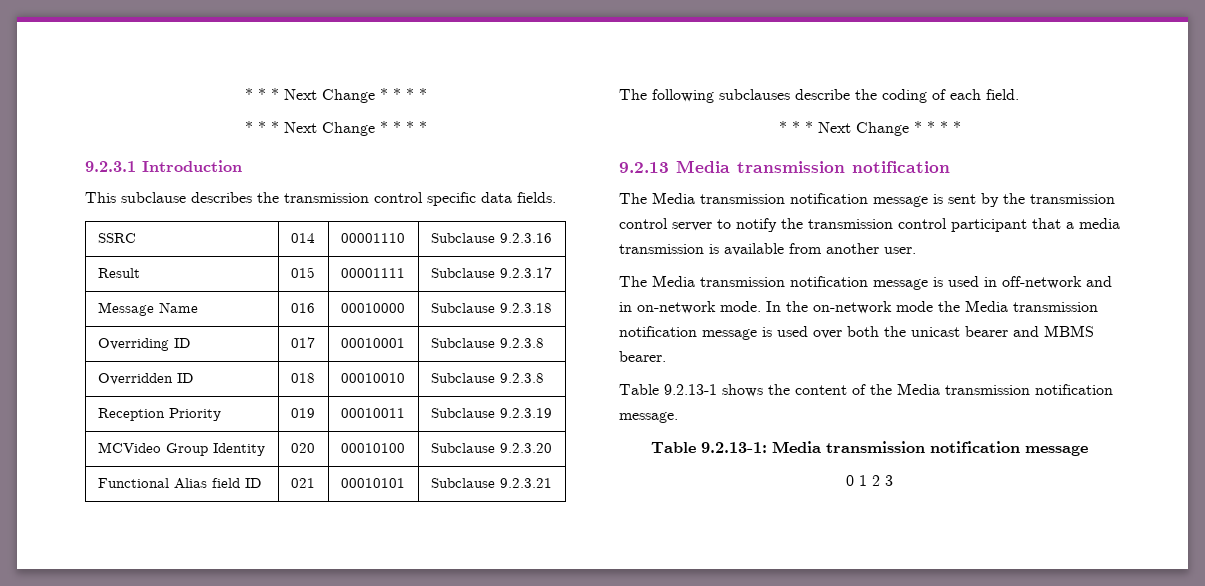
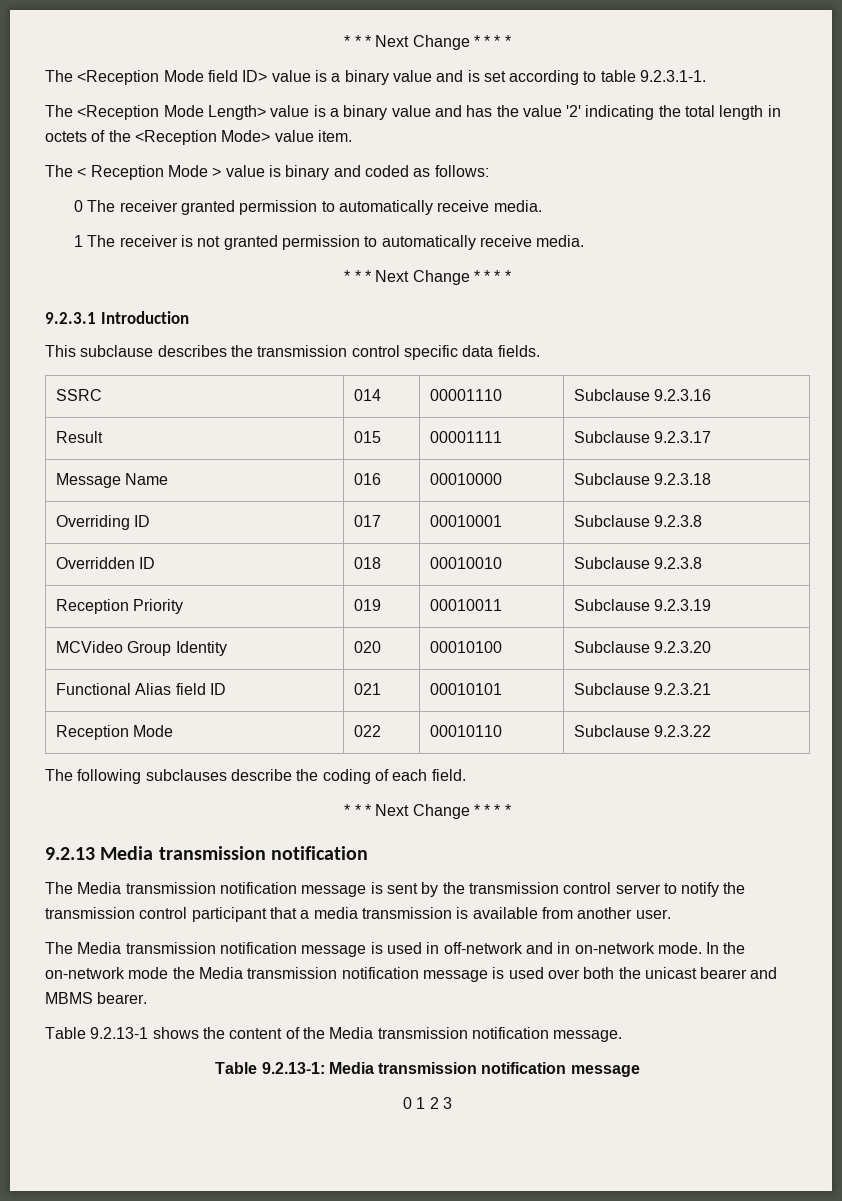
[244,88,427,103] * * * Next Change * * * * -> [344,35,511,50] [45,70,707,85] [45,105,781,120] [45,130,352,145] [45,165,489,180] [74,200,542,215] [74,235,585,250] * * * Next Change * * * * // The <Reception Mode field ID> value is a binary value and is set according to table 9.2.3.1-1. // The <Reception Mode Length> value is a binary value and has the value '2' indicating the total length in octets of the <Reception Mode> value item. // The < Reception Mode > value is binary and coded as follows: // 0 The receiver granted permission to automatically receive media. // 1 The receiver is not granted permission to automatically receive media.
(552, 483) none -> [56,725,174,740] [354,725,382,737] [430,725,503,737] [574,725,712,737] // Reception Mode | 022 | 00010110 | Subclause 9.2.3.22

